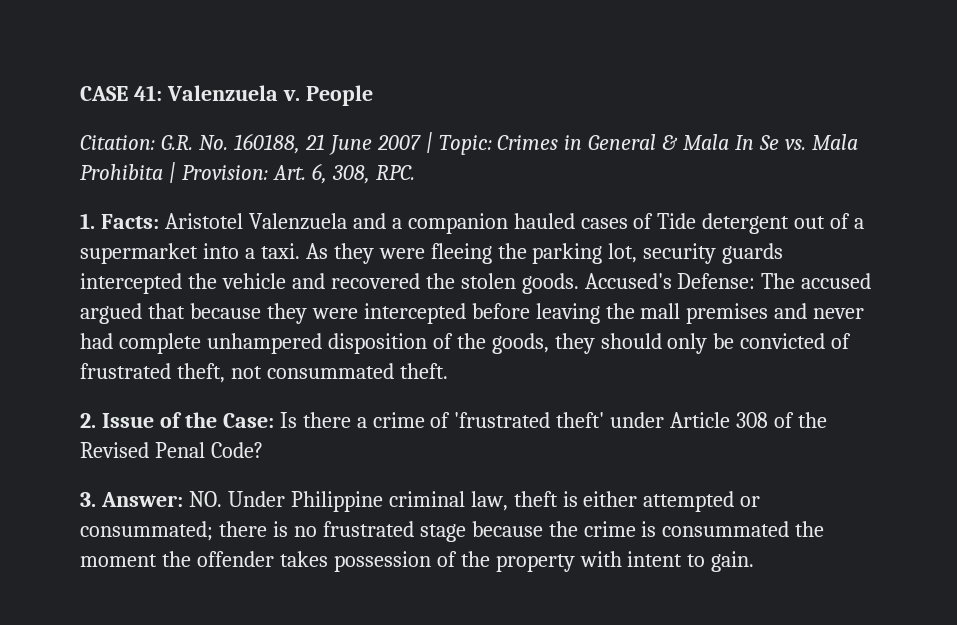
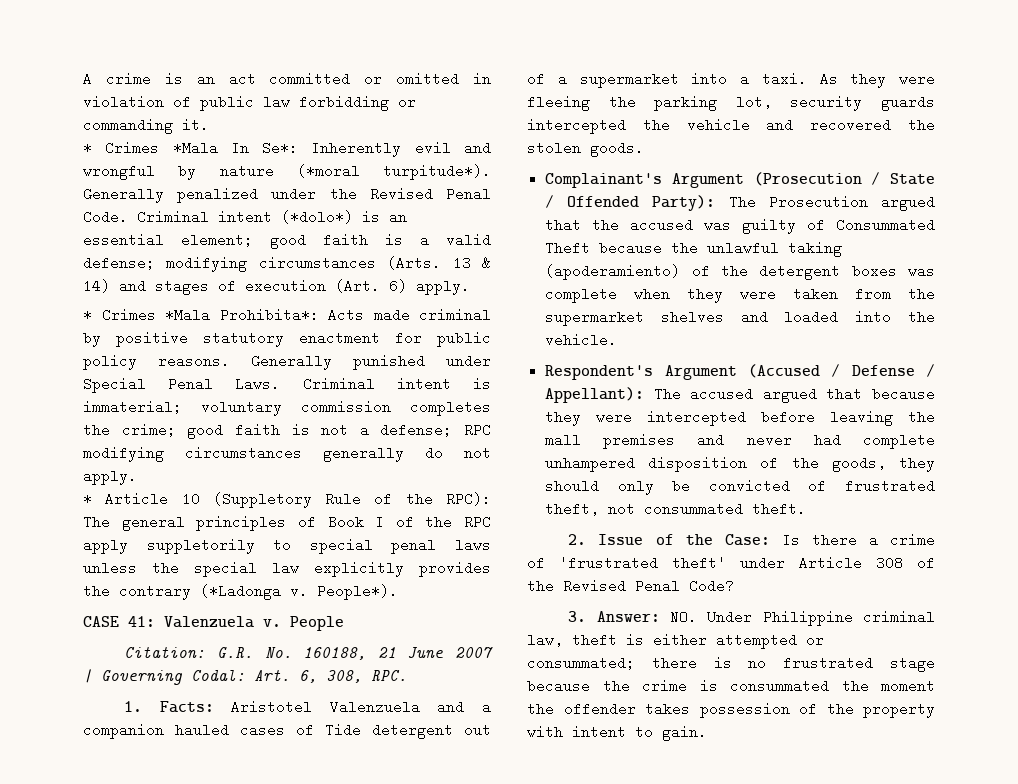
(80, 93) none -> [83,72,491,86] [83,95,416,111] [83,118,209,134] [83,141,491,157] [83,164,491,180] [83,187,491,203] [83,210,407,224] [83,233,491,249] [83,256,491,272] [83,279,470,295] [83,308,491,322] [83,331,491,347] [83,354,491,370] [83,377,491,393] [83,400,491,416] [83,423,491,439] [83,446,491,462] [83,469,137,485] [83,492,491,508] [83,515,491,531] [83,538,491,554] [83,561,491,577] [83,584,398,600] A crime is an act committed or omitted in violation of public law forbidding or commanding it. // * Crimes *Mala In Se*: Inherently evil and wrongful by nature (*moral turpitude*). Generally penalized under the Revised Penal Code. Criminal intent (*dolo*) is an essential element; good faith is a valid defense; modifying circumstances (Arts. 13 & 14) and stages of execution (Art. 6) apply. // * Crimes *Mala Prohibita*: Acts made criminal by positive statutory enactment for public policy reasons. Generally punished under Special Penal Laws. Criminal intent is immaterial; voluntary commission completes the crime; good faith is not a defense; RPC modifying circumstances generally do not apply. // * Article 10 (Suppletory Rule of the RPC): The general principles of Book I of the RPC apply suppletorily to special penal laws unless the special law explicitly provides the contrary (*Ladonga v. People*). //
[438,134,858,155] [80,162,268,183] Topic: Crimes in General & Mala In Se vs. Mala Prohibita | Provision: -> [101,669,245,685] Governing Codal:
[584,273,756,289] Accused's Defense: -> [545,172,935,188] [545,195,935,211] [545,218,935,234] [545,241,843,257] [545,264,935,280] [545,287,935,303] [545,310,935,326] [545,333,618,347] [545,364,935,380] [545,387,645,403] // Complainant's Argument (Prosecution / State / Offended Party): The Prosecution argued that the accused was guilty of Consummated Theft because the unlawful taking (apoderamiento) of the detergent boxes was complete when they were taken from the supermarket shelves and loaded into the vehicle. // Respondent's Argument (Accused / Defense / Appellant):

